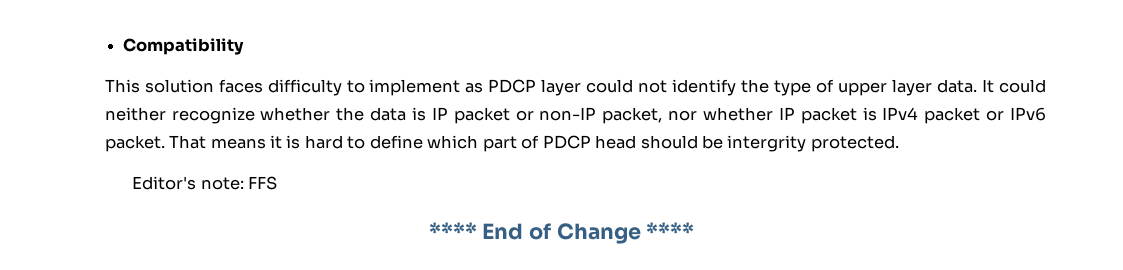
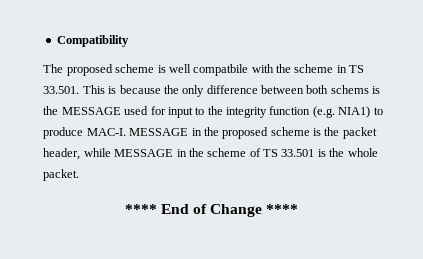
[104,79,1046,96] [104,107,1047,124] [104,135,899,152] [132,176,278,190] This solution faces difficulty to implement as PDCP layer could not identify the type of upper layer data. It could neither recognize whether the data is IP packet or non-IP packet, nor whether IP packet is IPv4 packet or IPv6 packet. That means it is hard to define which part of PDCP head should be intergrity protected. // Editor's note: FFS -> [43,64,365,76] [43,85,381,97] [43,106,383,118] [43,127,377,139] [43,148,378,160] [43,169,80,181] The proposed scheme is well compatbile with the scheme in TS 33.501. This is because the only difference between both schems is the MESSAGE used for input to the integrity function (e.g. NIA1) to produce MAC-I. MESSAGE in the proposed scheme is the packet header, while MESSAGE in the scheme of TS 33.501 is the whole packet.

